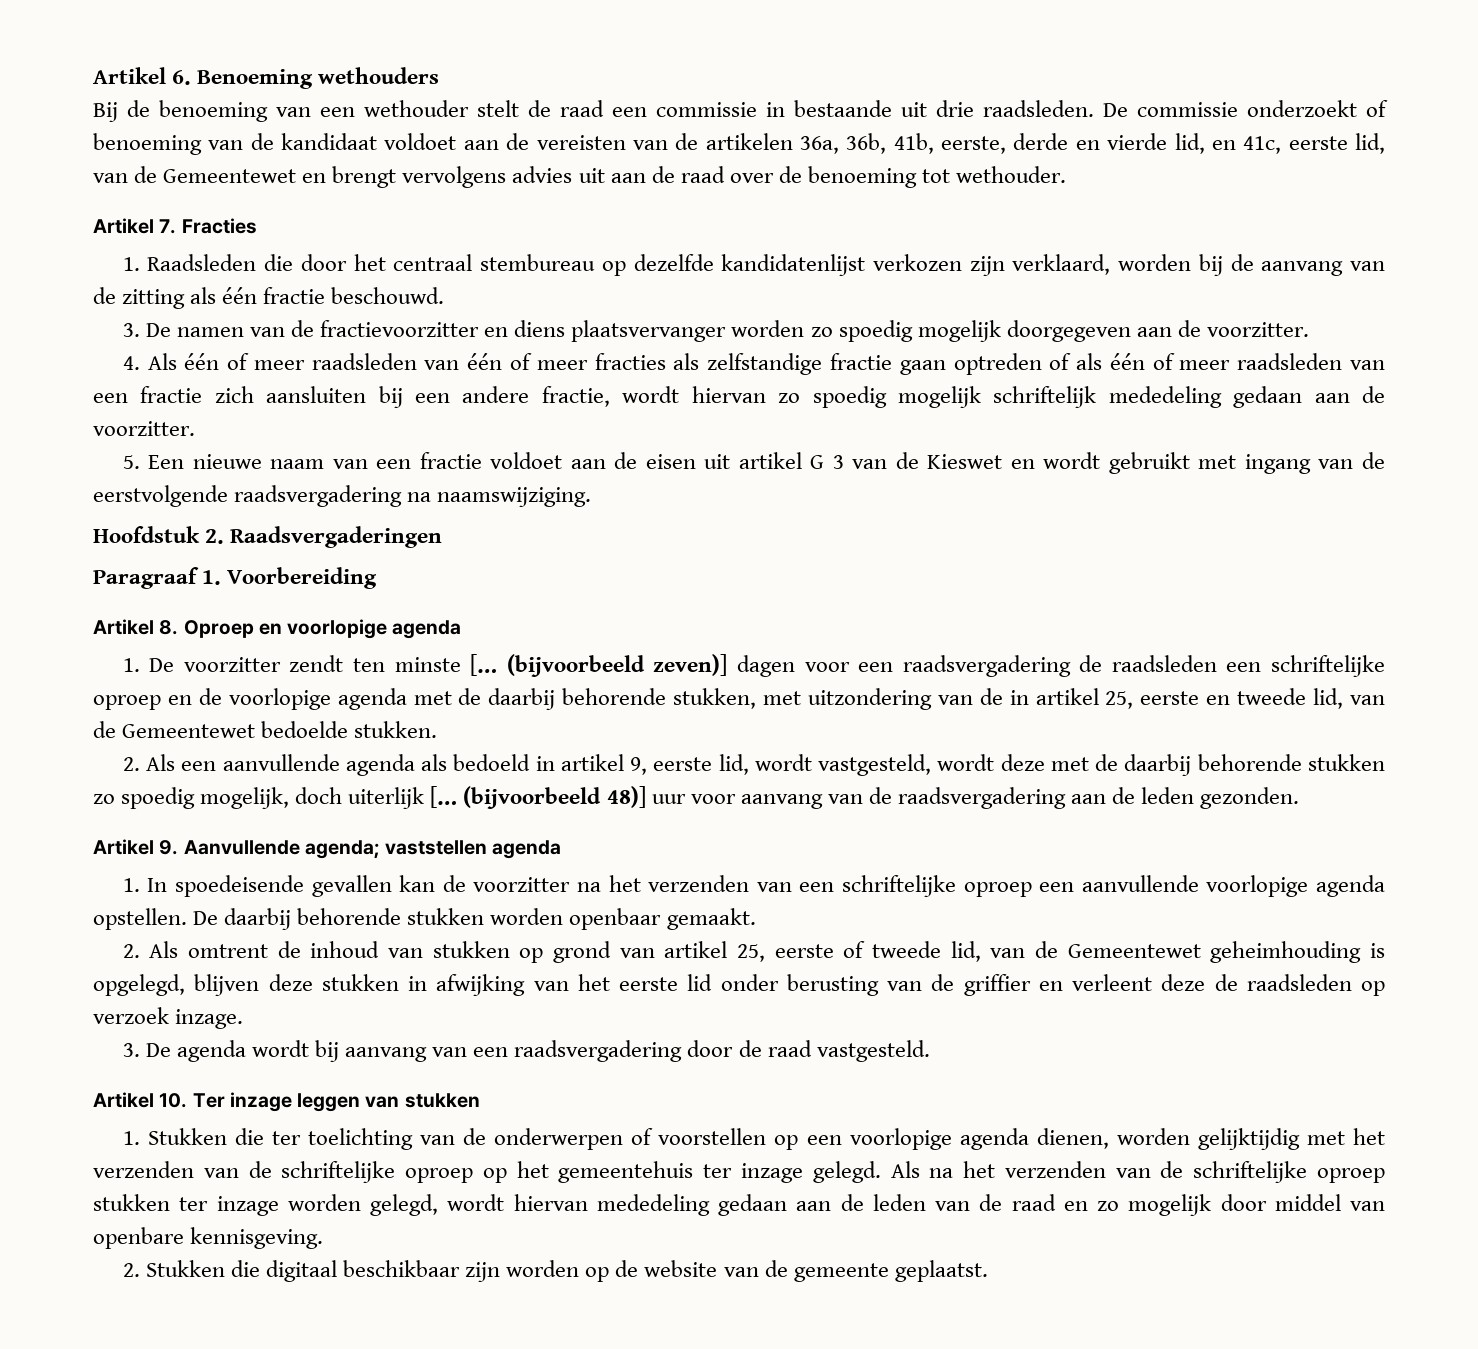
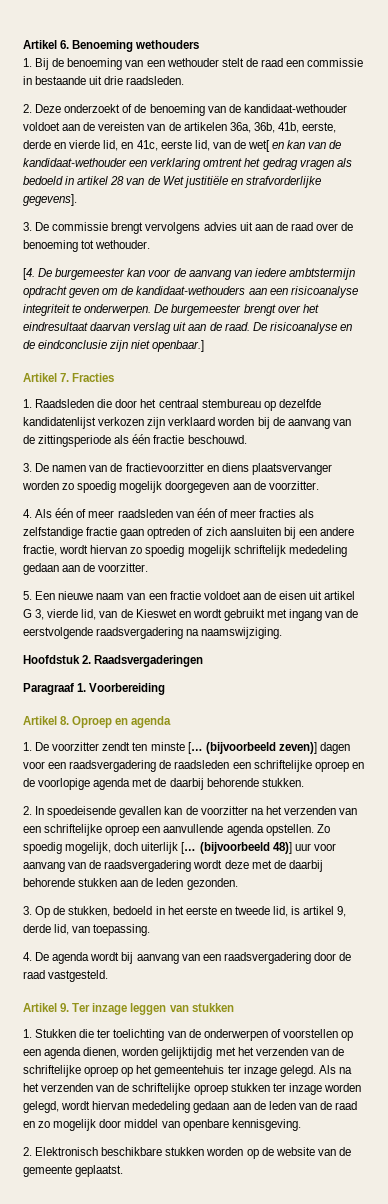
(440, 75) none -> [23,58,32,67] 1.
[1103,102,1238,117] De commissie -> [23,104,62,113] // 2. Deze
(1388, 108) none -> [134,104,147,113] de
[281,133,378,150] kandidaat -> [243,104,347,113] kandidaat-wethouder
[163,169,327,183] Gemeentewet en -> [248,140,342,152] [23,158,352,170] [23,176,321,188] [23,194,77,206] [23,222,109,231] wet[ en kan van de kandidaat-wethouder een verklaring omtrent het gedrag vragen als bedoeld in artikel 28 van de Wet justitiële en strafvorderlijke gegevens]. // 3. De commissie
(1067, 174) none -> [23,268,355,280] [23,286,358,298] [23,304,319,316] [23,322,352,334] [23,340,205,352] // [4. De burgemeester kan voor de aanvang van iedere ambtstermijn opdracht geven om de kandidaat-wethouders aan een risicoanalyse integriteit te onderwerpen. De burgemeester brengt over het eindresultaat daarvan verslag uit aan de raad. De risicoanalyse en de eindconclusie zijn niet openbaar.]
[1012,254,1111,275] verklaard, -> [168,417,216,426] verklaard
[122,289,186,309] zitting -> [38,435,112,447] zittingsperiode
[1076,353,1385,370] [93,386,203,403] als één of meer raadsleden van een fractie -> (204, 531) none
[832,455,844,469] 3 -> [35,609,97,620] 3, vierde lid,
[287,619,388,639] voorlopige -> (129, 721) none
[673,688,1386,710] [93,721,438,738] [122,754,1386,776] [93,786,1300,809] [93,839,562,859] [122,878,140,892] stukken, met uitzondering van de in artikel 25, eerste en tweede lid, van de Gemeentewet bedoelde stukken. // 2. Als een aanvullende agenda als bedoeld in artikel 9, eerste lid, wordt vastgesteld, wordt deze met de daarbij behorende stukken zo spoedig mogelijk, doch uiterlijk [… (bijvoorbeeld 48)] uur voor aanvang van de raadsvergadering aan de leden gezonden. // Artikel 9. Aanvullende agenda; vaststellen agenda // 1. -> [261,778,304,787] [23,806,32,815] stukken. // 2.
[1206,875,1309,897] voorlopige -> (224, 828) none
[193,908,756,930] [122,941,1385,963] [93,974,1385,996] [93,1007,244,1029] [122,1043,140,1057] De daarbij behorende stukken worden openbaar gemaakt. // 2. Als omtrent de inhoud van stukken op grond van artikel 25, eerste of tweede lid, van de Gemeentewet geheimhouding is opgelegd, blijven deze stukken in afwijking van het eerste lid onder berusting van de griffier en verleent deze de raadsleden op verzoek inzage. // 3. -> [316,824,330,833] [23,842,336,854] [23,860,323,872] [23,878,238,890] [23,906,347,918] [23,924,151,936] [23,952,32,961] Zo spoedig mogelijk, doch uiterlijk [… (bijvoorbeeld 48)] uur voor aanvang van de raadsvergadering wordt deze met de daarbij behorende stukken aan de leden gezonden. // 3. Op de stukken, bedoeld in het eerste en tweede lid, is artikel 9, derde lid, van toepassing. // 4.
[159,1093,188,1108] 10. -> [60,1003,70,1012] 9.
[849,1128,952,1150] voorlopige -> (41, 1052) none
[145,1260,501,1282] Stukken die digitaal beschikbaar zijn -> [35,1147,205,1156] Elektronisch beschikbare stukken

